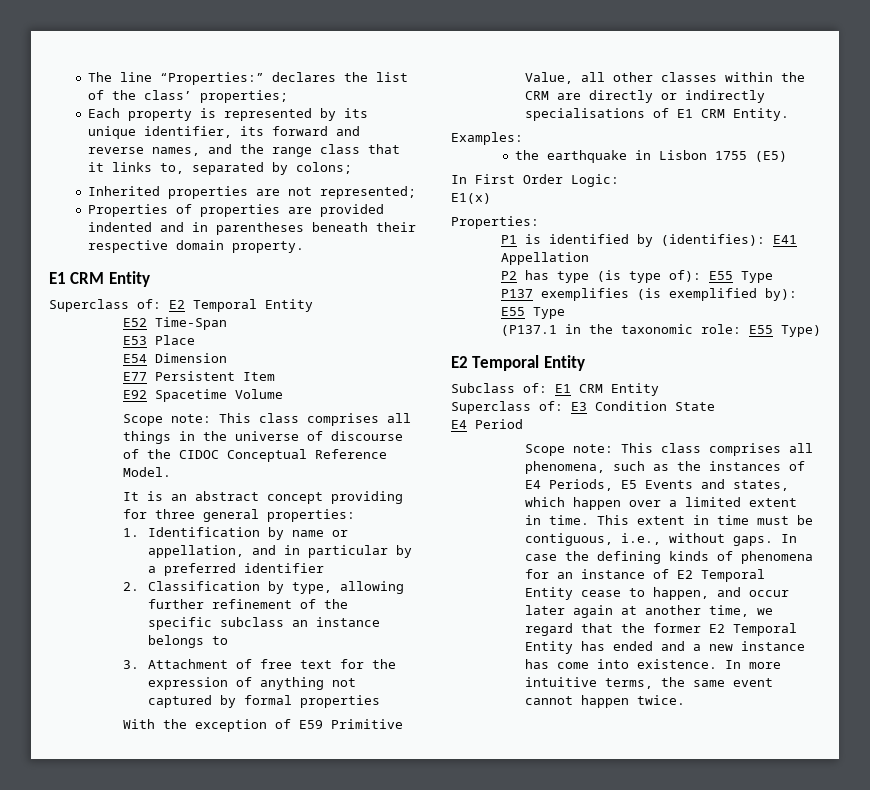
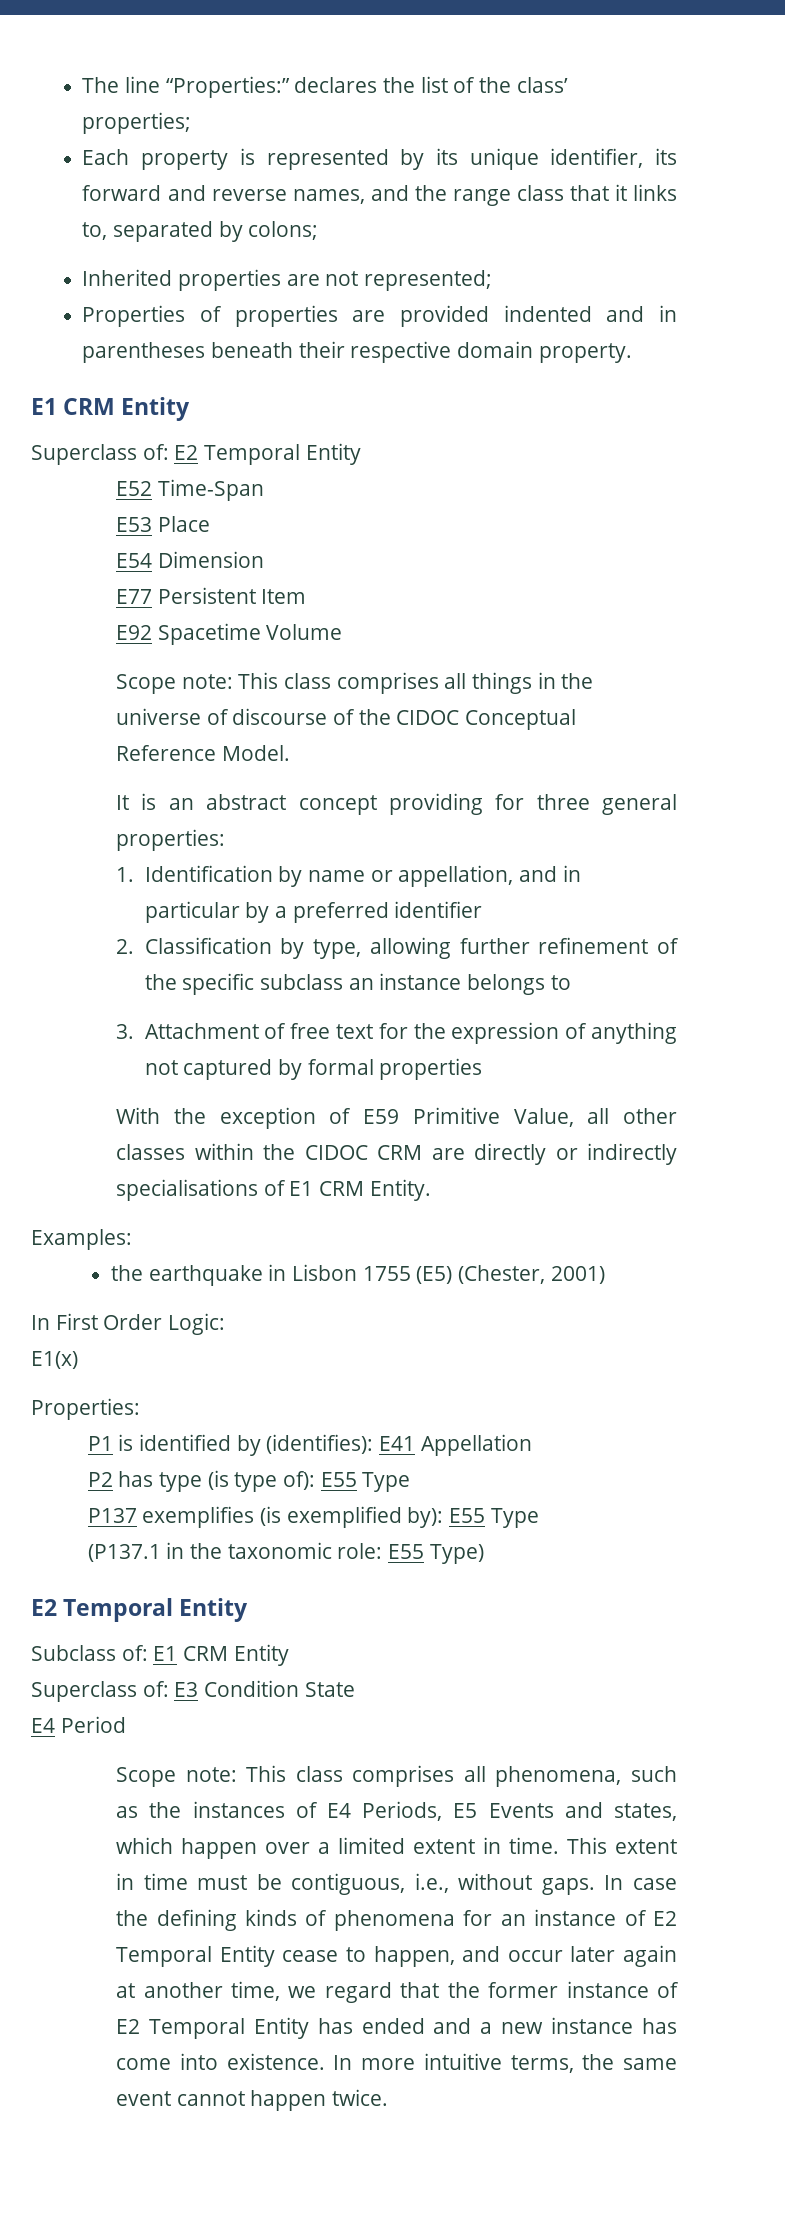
(806, 77) none -> [304,1145,368,1160] CIDOC
(787, 156) none -> [457,1265,605,1284] (Chester, 2001)
(702, 628) none -> [566,1981,679,1998] instance of

